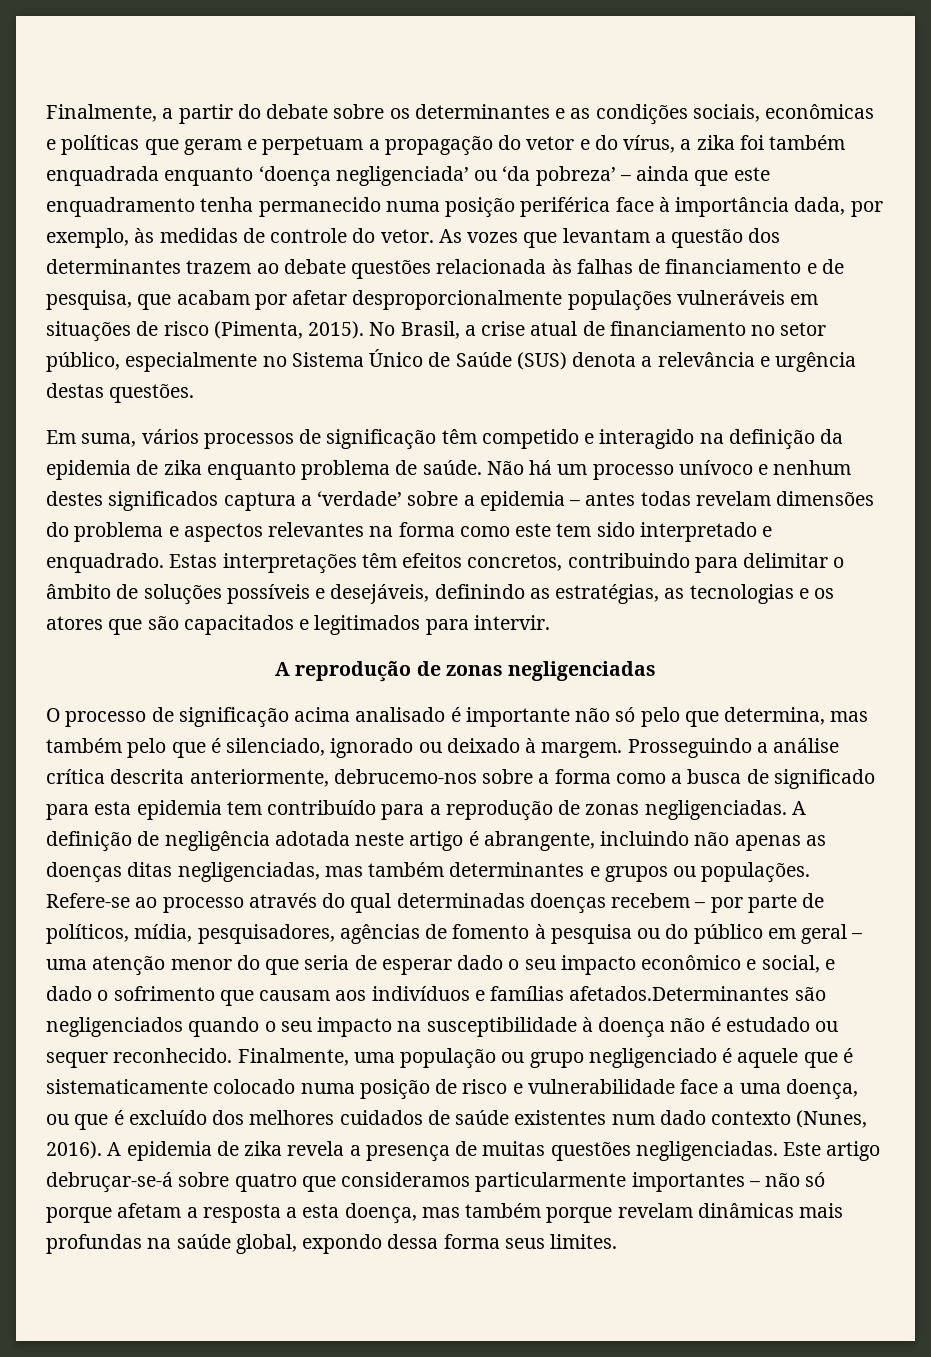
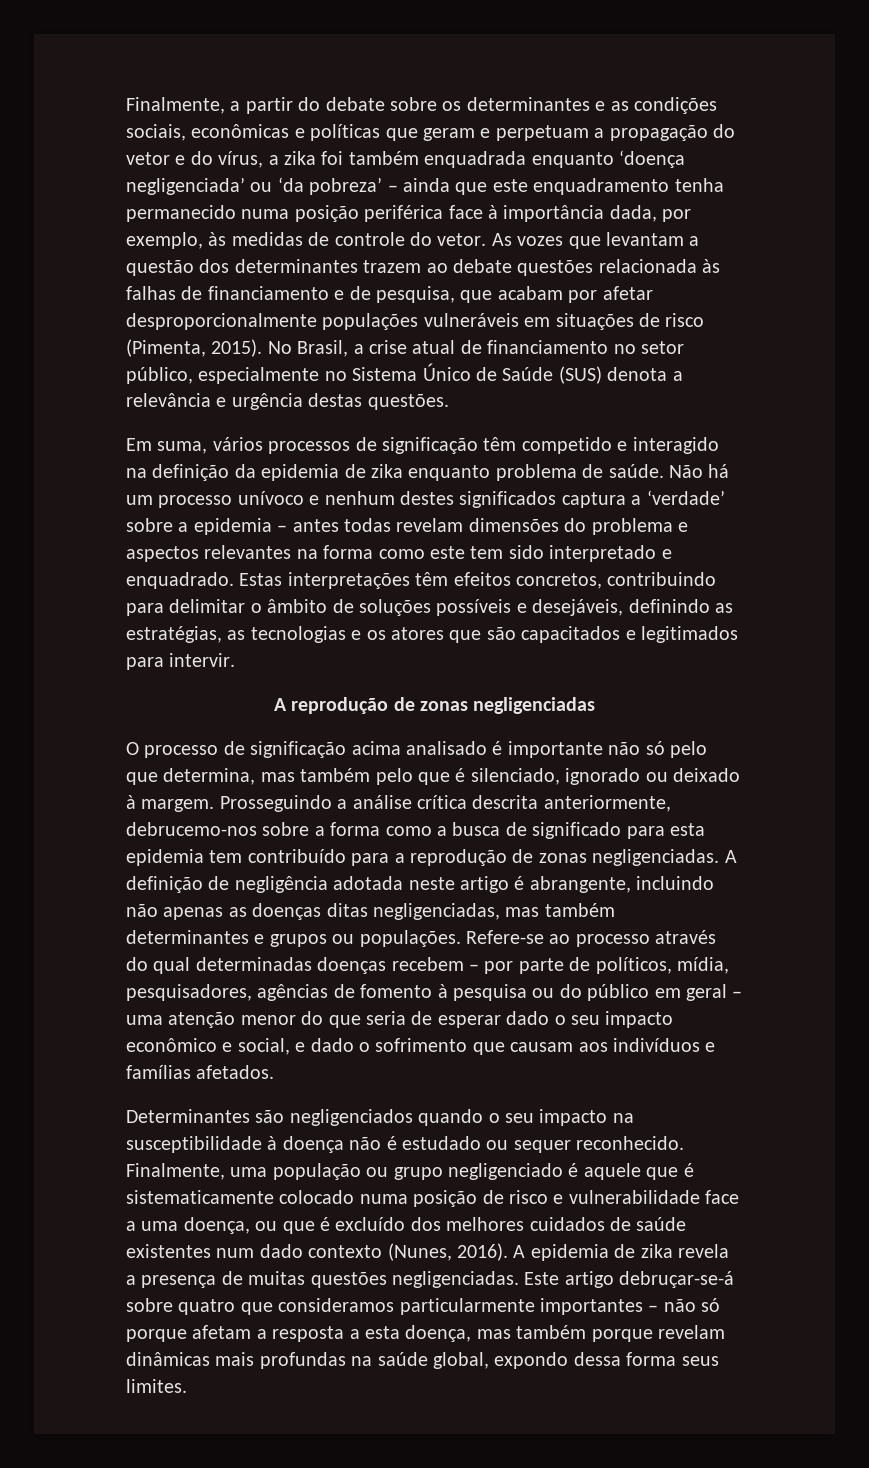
[569,986,790,1001] afetados.Determinantes -> [196,1065,275,1079] [126,1109,250,1123] afetados. // Determinantes

